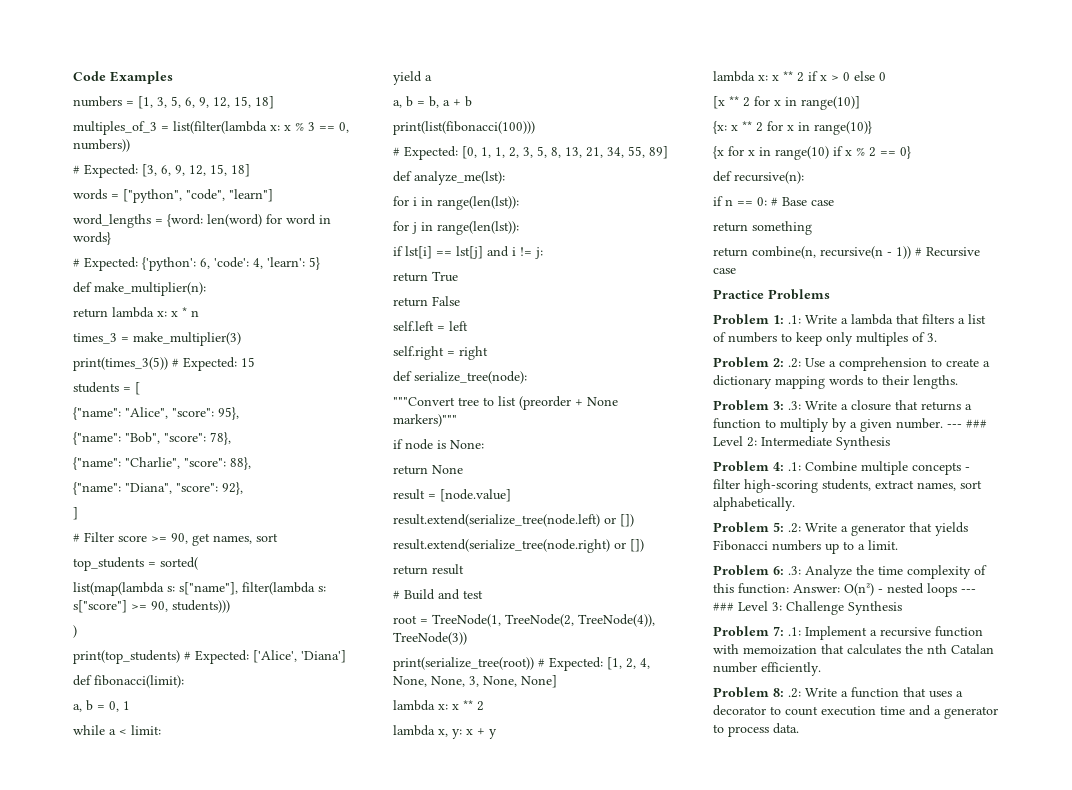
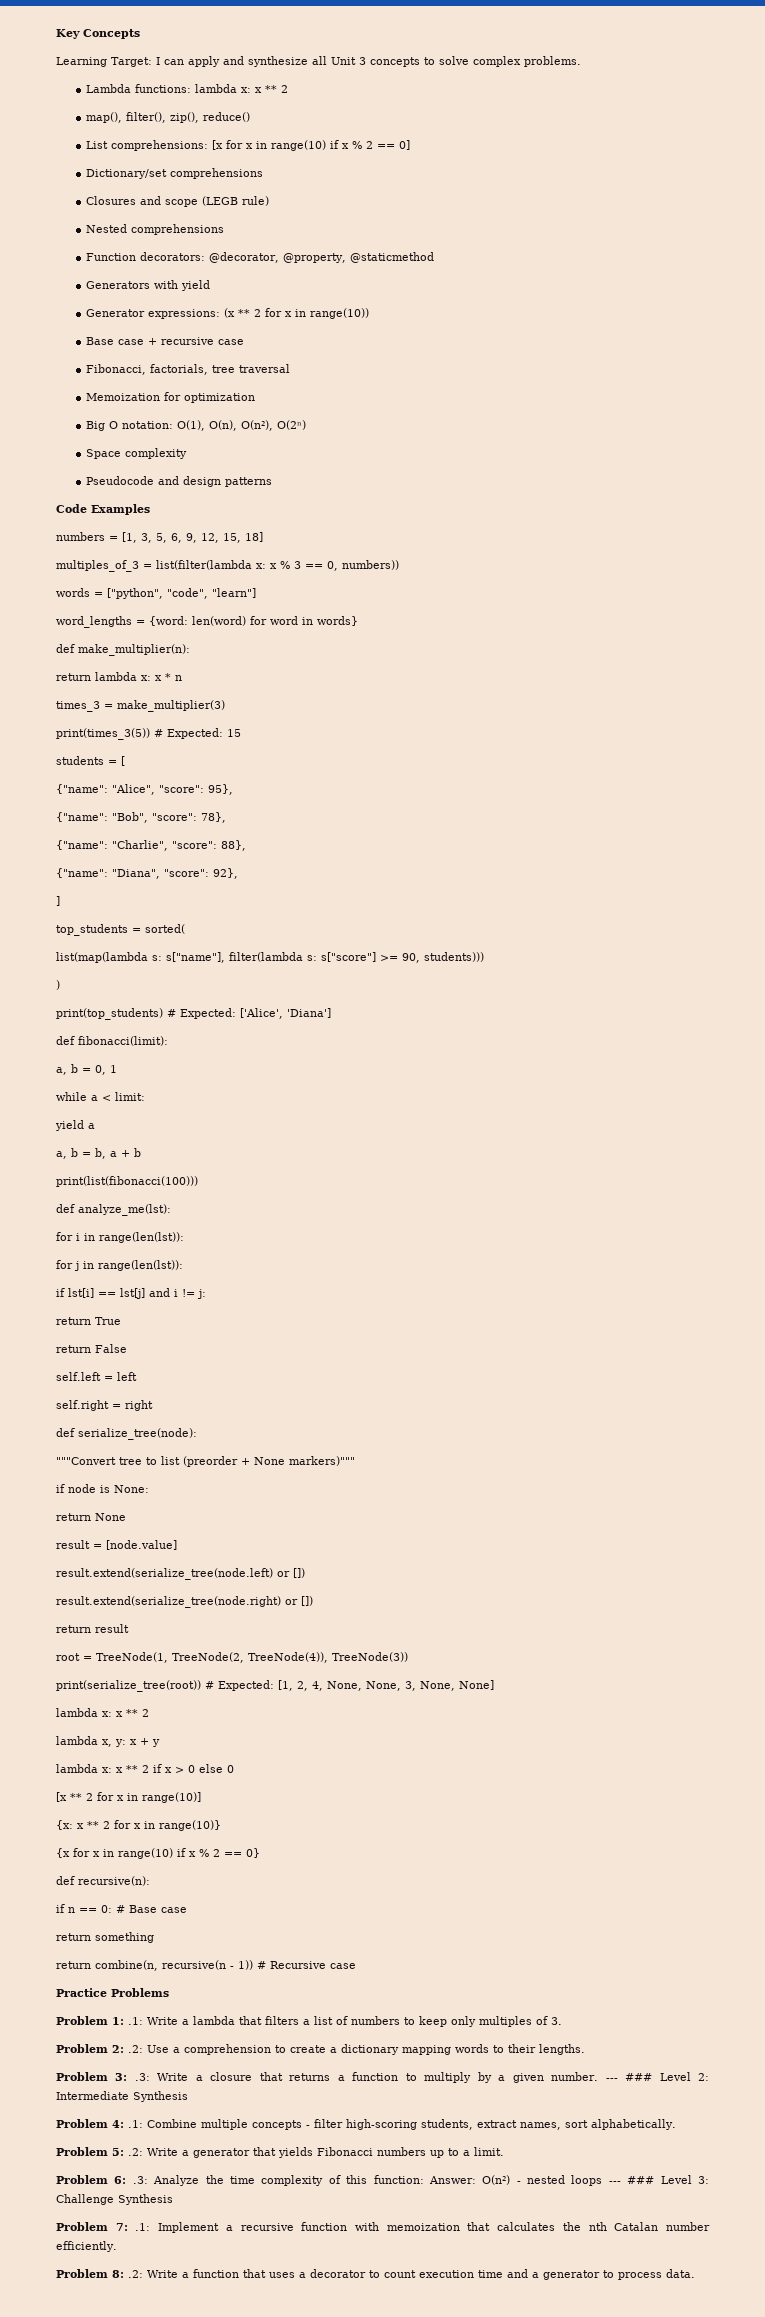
(73, 76) none -> [56,29,140,39] [56,56,581,67] [85,84,288,93] [85,112,250,123] [85,140,410,151] [85,168,263,179] [85,196,269,207] [85,224,224,235] [85,252,434,263] [85,280,210,291] [85,308,369,319] [85,337,244,345] [85,364,290,375] [85,392,255,403] [85,420,306,431] [85,448,187,459] [85,476,272,487] Key Concepts // Learning Target: I can apply and synthesize all Unit 3 concepts to solve complex problems. // Lambda functions: lambda x: x ** 2 // map(), filter(), zip(), reduce() // List comprehensions: [x for x in range(10) if x % 2 == 0] // Dictionary/set comprehensions // Closures and scope (LEGB rule) // Nested comprehensions // Function decorators: @decorator, @property, @staticmethod // Generators with yield // Generator expressions: (x ** 2 for x in range(10)) // Base case + recursive case // Fibonacci, factorials, tree traversal // Memoization for optimization // Big O notation: O(1), O(n), O(n²), O(2ⁿ) // Space complexity // Pseudocode and design patterns //
[73,164,250,178] // # Expected: [3, 6, 9, 12, 15, 18] -> (399, 565) none
[73,257,320,271] // # Expected: {'python': 6, 'code': 4, 'learn': 5} -> (358, 621) none
[73,532,278,546] // # Filter score >= 90, get names, sort -> (60, 901) none
[393,146,668,160] // # Expected: [0, 1, 1, 2, 3, 5, 8, 13, 21, 34, 55, 89] -> (198, 1181) none
[393,589,483,600] // # Build and test -> (129, 1628) none

